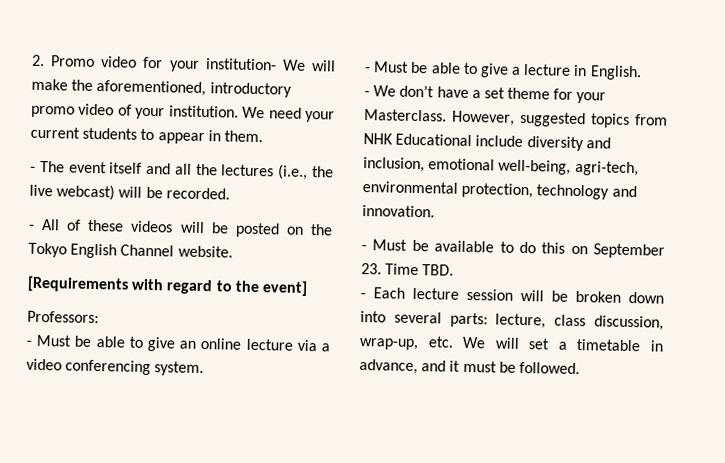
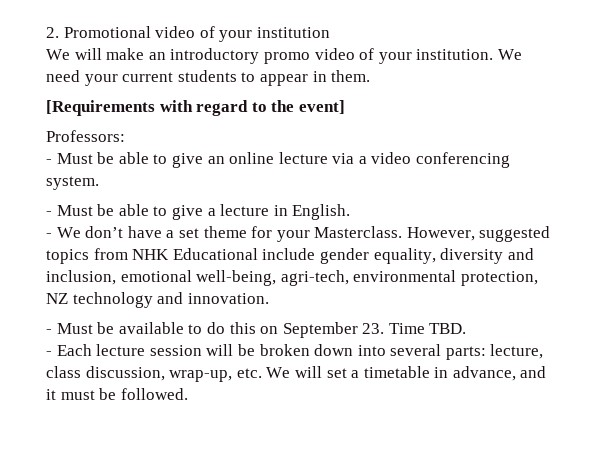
[51,55,277,72] Promo video for your institution- -> [63,26,330,42] Promotional video of your institution //
[71,79,207,97] the aforementioned, -> [148,52,166,60] an
[30,160,334,180] [29,184,230,201] [28,219,333,238] [28,242,233,259] // - The event itself and all the lectures (i.e., the live webcast) will be recorded. // - All of these videos will be posted on the Tokyo English Channel website. -> (371, 76) none
(524, 141) none -> [319,248,436,264] gender equality,
(534, 190) none -> [46,293,68,304] NZ

